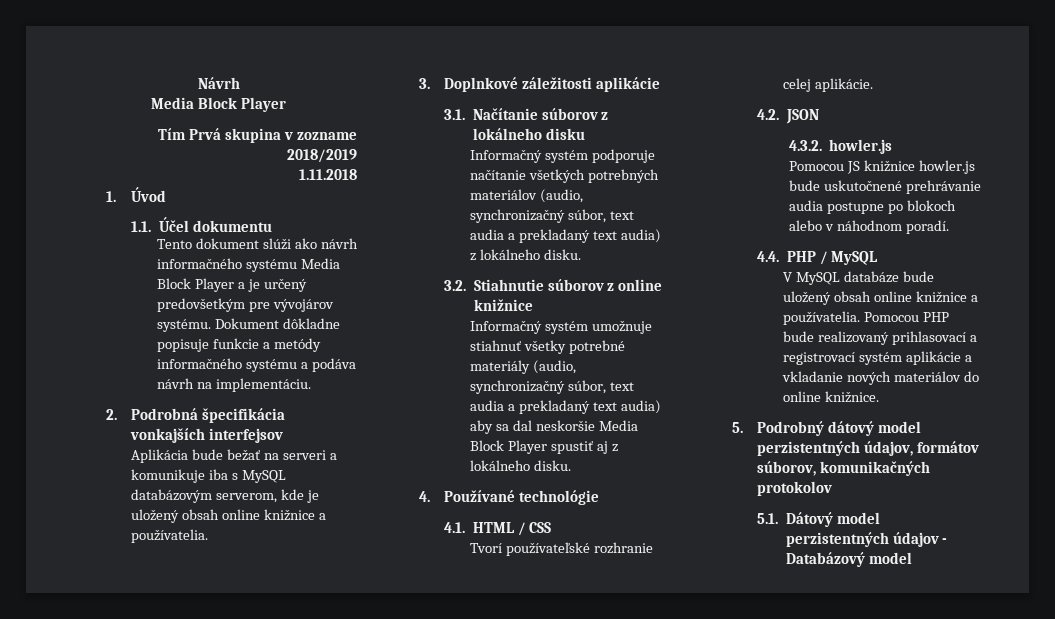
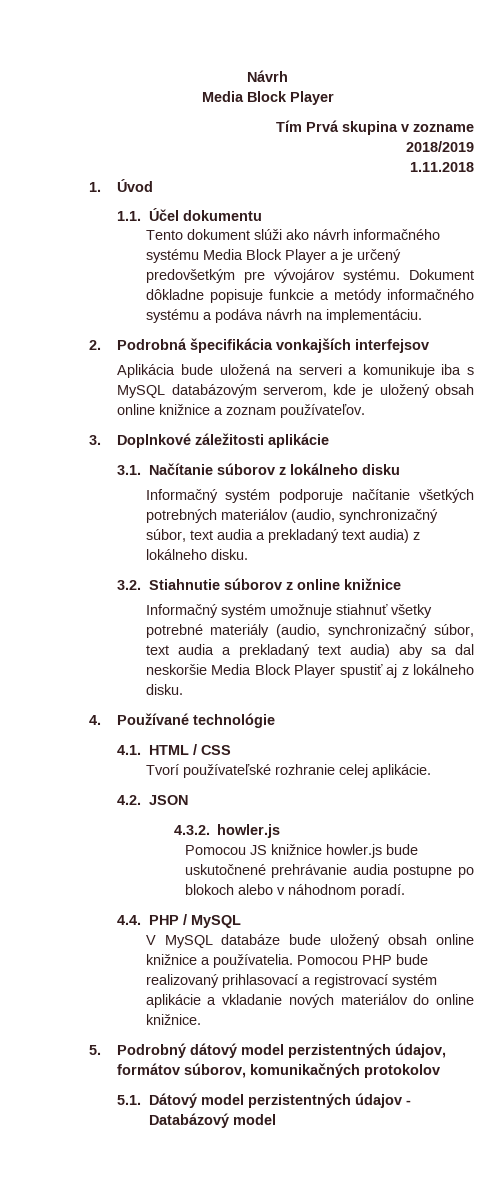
[227,449,261,461] bežať -> [219,364,271,375] uložená
[131,529,209,543] používatelia. -> [226,404,366,418] zoznam používateľov.

